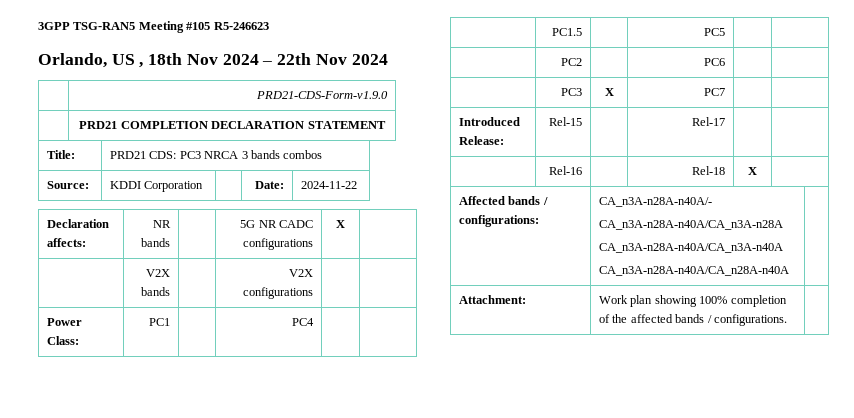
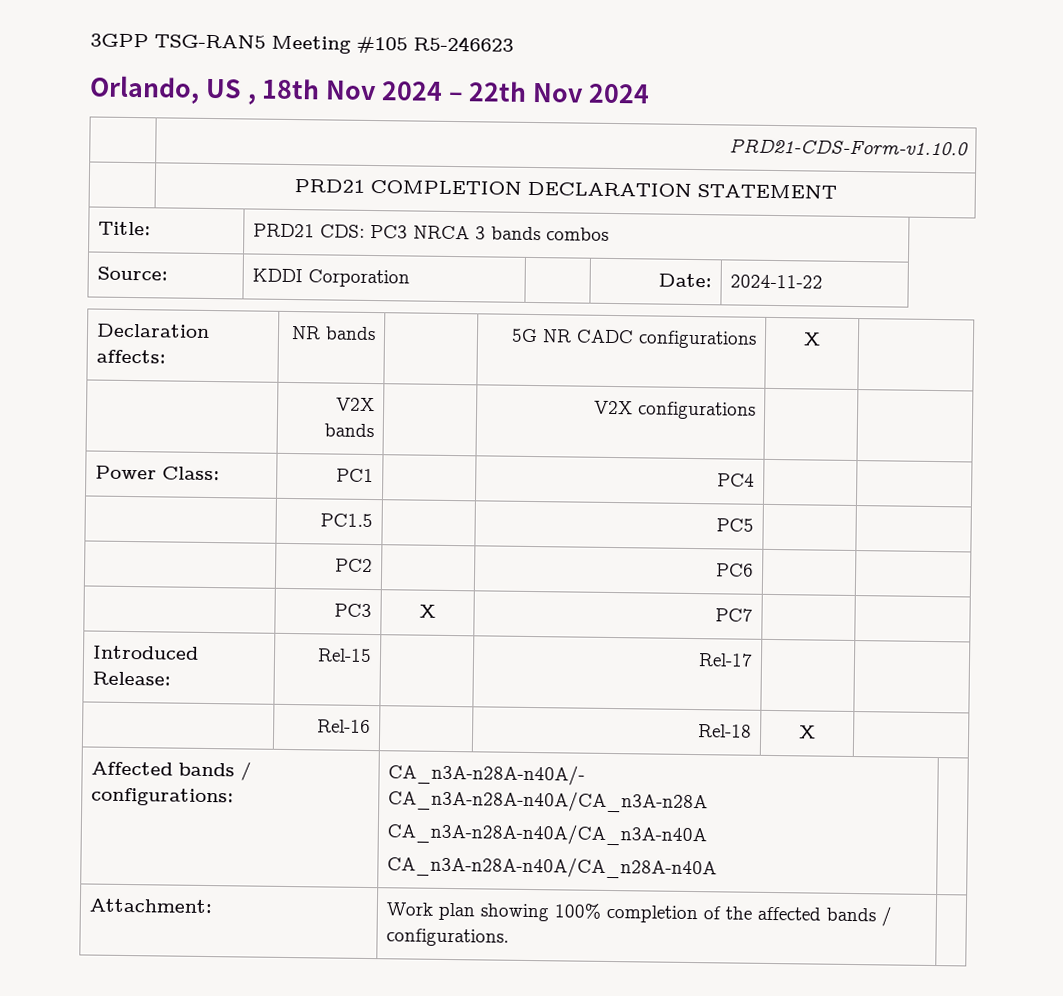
[256,91,389,99] PRD21-CDS-Form-v1.9.0 -> [729,138,970,156] PRD21-CDS-Form-v1.10.0

